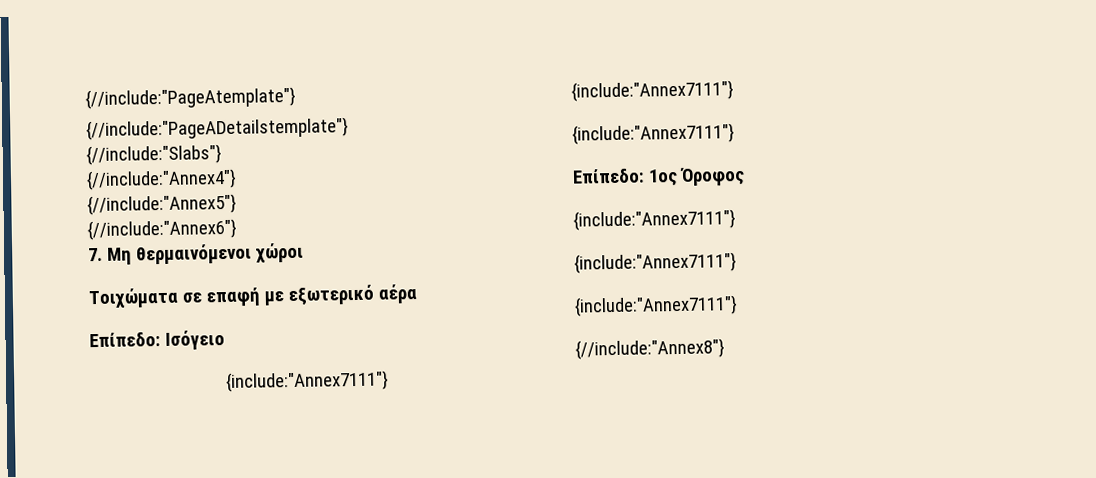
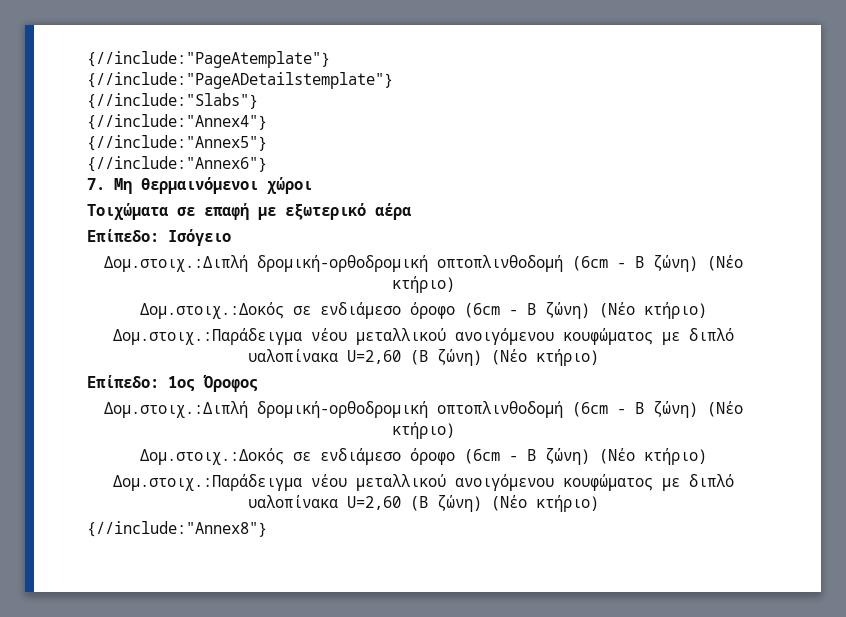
[226,370,389,393] [571,80,734,102] [572,123,735,145] [572,166,745,187] [573,209,736,231] [574,252,737,274] [574,295,738,317] {include:"Annex7111"} // {include:"Annex7111"} // {include:"Annex7111"} // Επίπεδο: 1ος Όροφος // {include:"Annex7111"} // {include:"Annex7111"} // {include:"Annex7111"} -> [103,255,743,272] [391,276,455,293] [139,302,707,319] [112,328,734,345] [247,349,599,366] [87,375,258,392] [103,401,743,418] [391,422,455,439] [139,448,707,465] [112,474,734,491] [247,495,599,512] Δομ.στοιχ.:Διπλή δρομική-ορθοδρομική οπτοπλινθοδομή (6cm - Β ζώνη) (Νέο κτήριο) // Δομ.στοιχ.:Δοκός σε ενδιάμεσο όροφο (6cm - Β ζώνη) (Νέο κτήριο) // Δομ.στοιχ.:Παράδειγμα νέου μεταλλικού ανοιγόμενου κουφώματος με διπλό υαλοπίνακα U=2,60 (Β ζώνη) (Νέο κτήριο) // Επίπεδο: 1ος Όροφος // Δομ.στοιχ.:Διπλή δρομική-ορθοδρομική οπτοπλινθοδομή (6cm - Β ζώνη) (Νέο κτήριο) // Δομ.στοιχ.:Δοκός σε ενδιάμεσο όροφο (6cm - Β ζώνη) (Νέο κτήριο) // Δομ.στοιχ.:Παράδειγμα νέου μεταλλικού ανοιγόμενου κουφώματος με διπλό υαλοπίνακα U=2,60 (Β ζώνη) (Νέο κτήριο)

